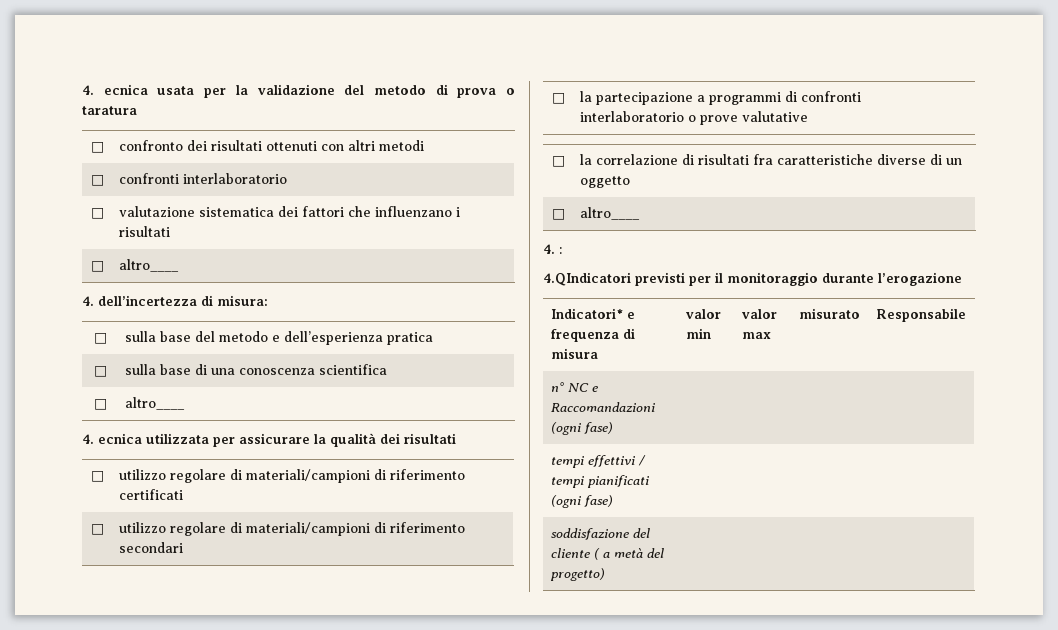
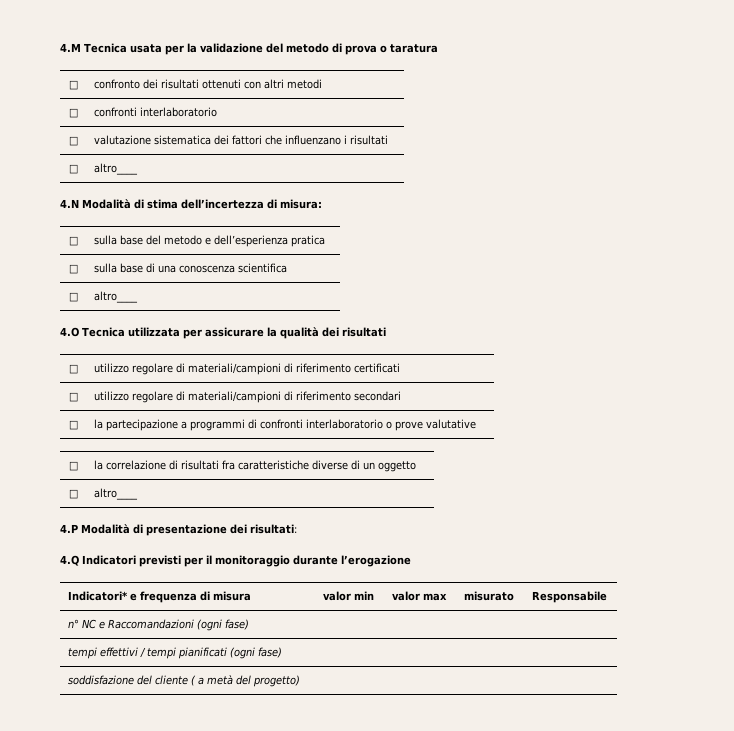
[82,84,148,95] 4. ecnica -> [60,43,127,53] 4.M Tecnica
[82,296,94,306] 4. -> [60,199,178,209] 4.N Modalità di stima
[82,433,142,444] 4. ecnica -> [60,327,125,337] 4.O Tecnica
[543,244,562,254] [543,272,631,286] 4. : // 4.QIndicatori -> [60,524,297,536] [60,555,136,566] 4.P Modalità di presentazione dei risultati: // 4.Q Indicatori

